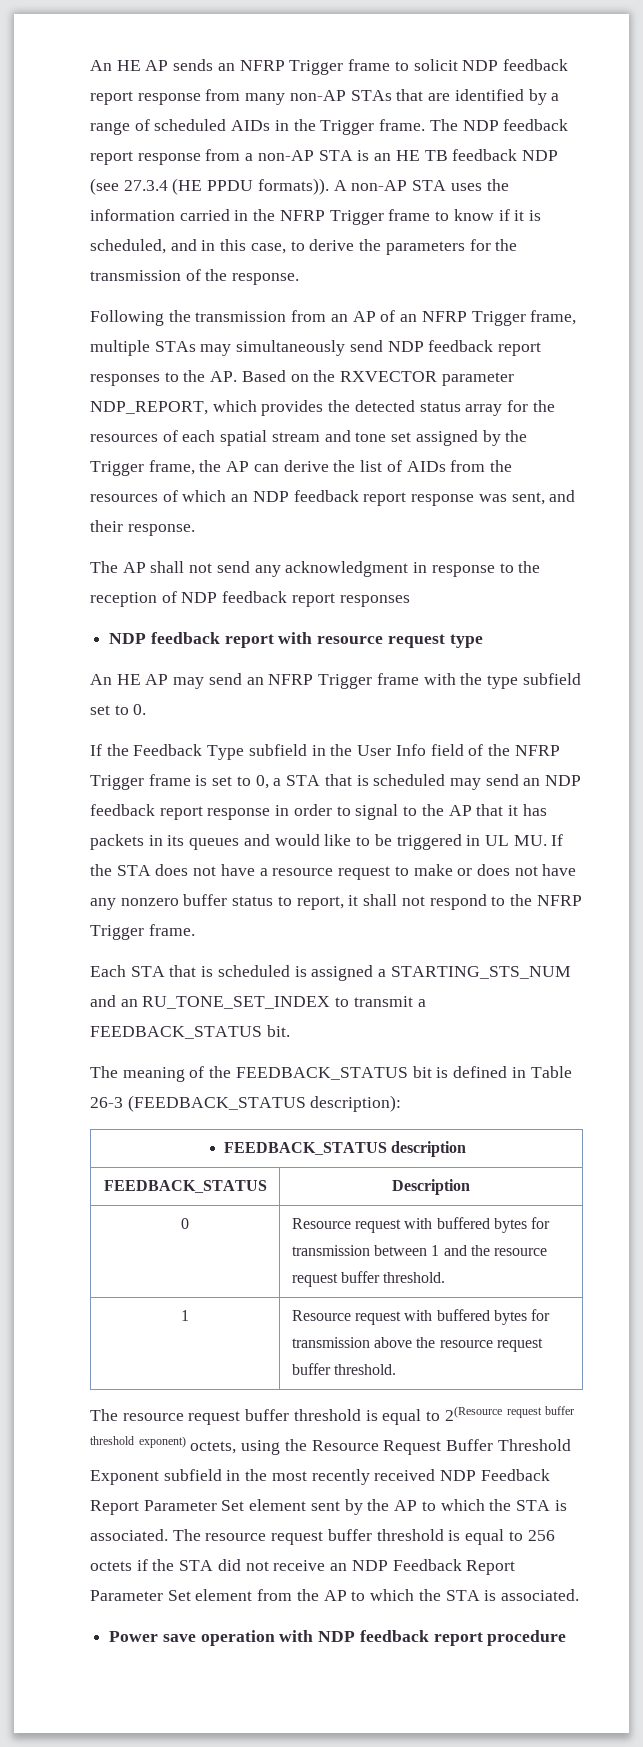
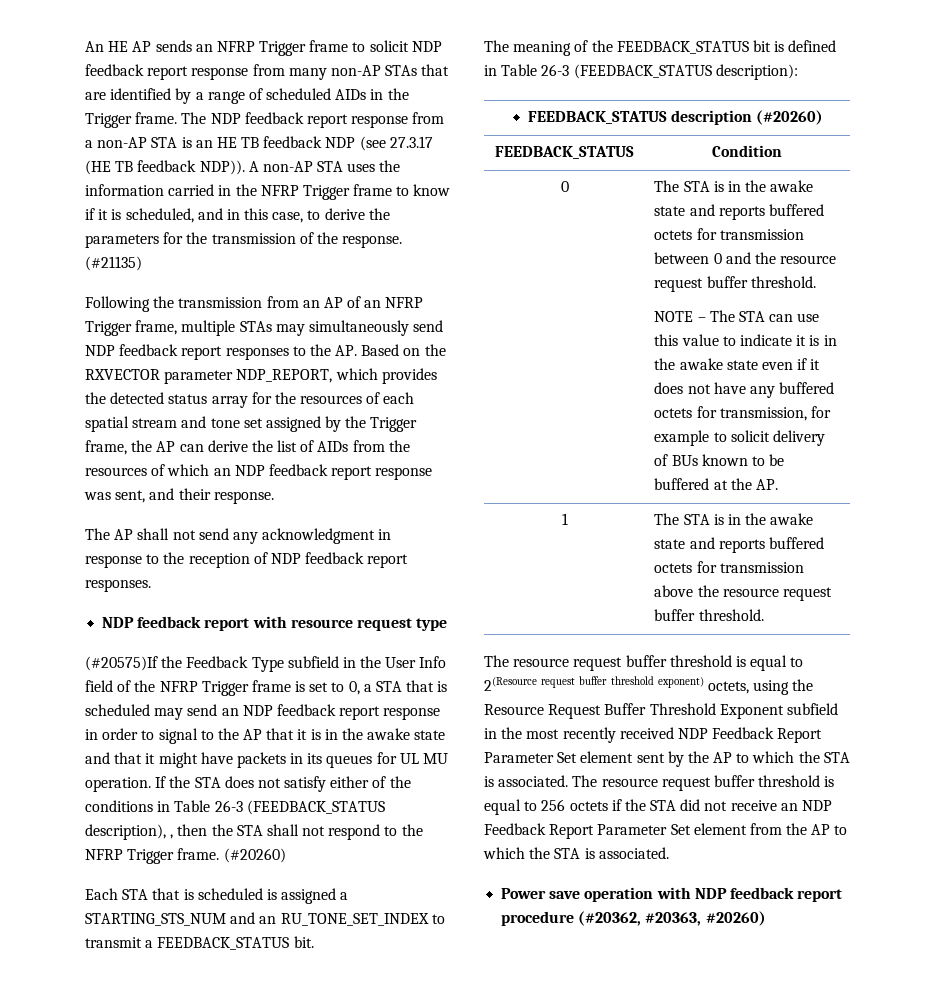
[123,178,329,195] 27.3.4 (HE PPDU formats)). -> [389,136,433,148] [85,160,245,175] 27.3.17 (HE TB feedback NDP)).
(300, 279) none -> [85,256,142,271] (#21135)
[339,595,410,607] responses -> [85,579,151,592] responses.
[90,673,581,689] [90,704,147,715] [90,744,102,756] An HE AP may send an NFRP Trigger frame with the type subfield set to 0. // If -> [85,656,158,671] (#20575)If
[522,804,547,816] [90,834,547,850] has packets in its queues and would like to be triggered in UL MU. -> [310,728,446,740] [85,752,449,768] [85,777,151,792] is in the awake state and that it might have packets in its queues for UL MU operation.
[220,864,577,880] [90,894,359,910] have a resource request to make or does not have any nonzero buffer status to report, it -> [284,776,411,792] [85,800,385,815] [85,824,263,840] satisfy either of the conditions in Table 26-3 (FEEDBACK_STATUS description), , then the STA
(195, 930) none -> [223,848,286,863] (#20260)
(467, 1149) none -> [756,110,824,125] (#20260)
[392,1179,470,1195] Description -> [712,145,782,157] Condition
[291,1217,527,1233] Resource request with buffered bytes -> [654,180,814,192] [654,204,825,220] [654,230,693,240] The STA is in the awake state and reports buffered octets
[431,1245,440,1256] 1 -> [713,253,722,264] 0
[181,1310,189,1321] [291,1309,527,1325] // 1 | Resource request with buffered bytes -> [654,310,820,322] [654,334,837,346] [654,358,821,370] [654,382,835,398] [654,406,832,421] [654,430,826,446] [654,454,785,466] [654,478,779,490] [561,513,568,525] [654,513,814,525] [654,537,825,553] [654,563,693,573] // NOTE – The STA can use this value to indicate it is in the awake state even if it does not have any buffered octets for transmission, for example to solicit delivery of BUs known to be buffered at the AP. // 1 | The STA is in the awake state and reports buffered octets
(567, 1638) none -> [578,911,766,926] (#20362, #20363, #20260)

